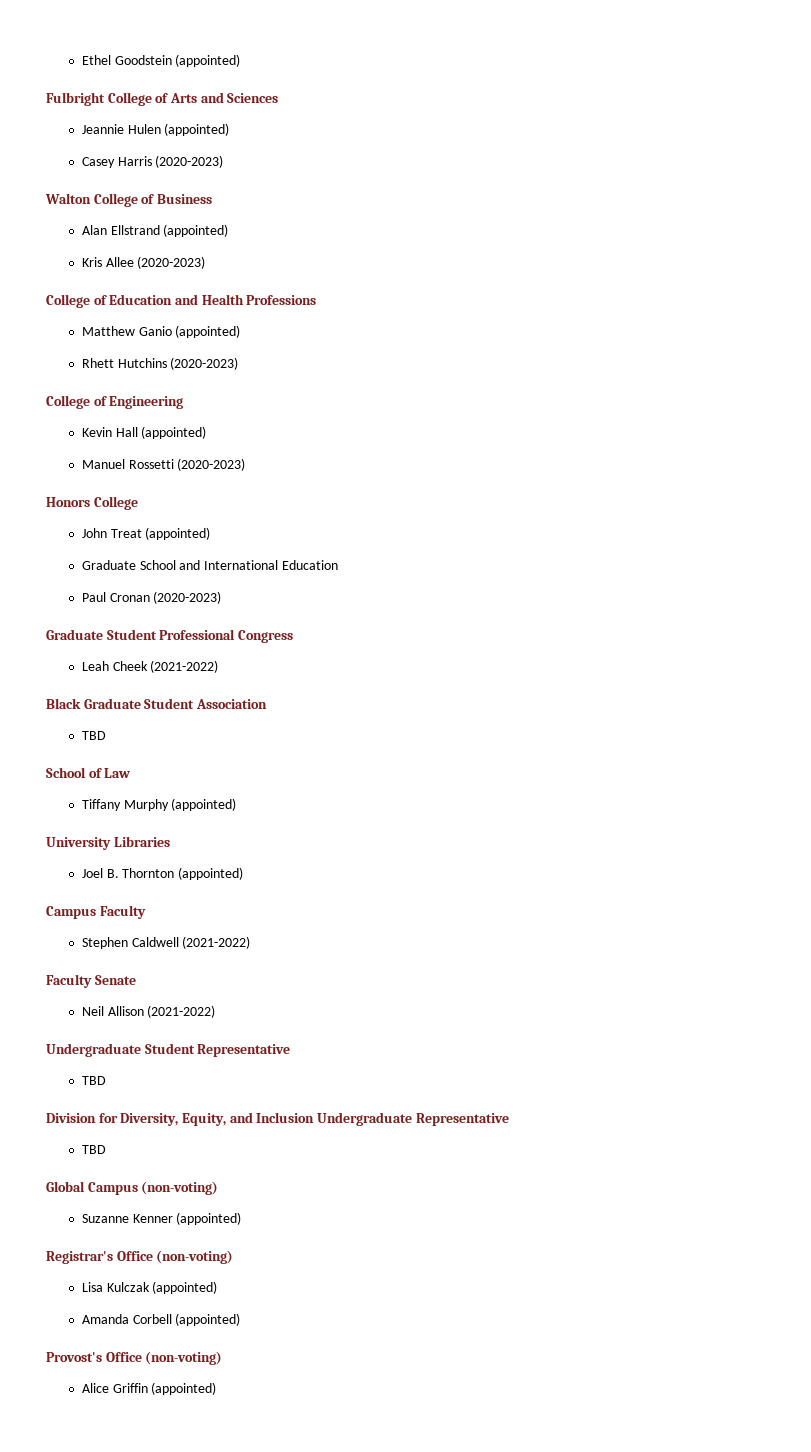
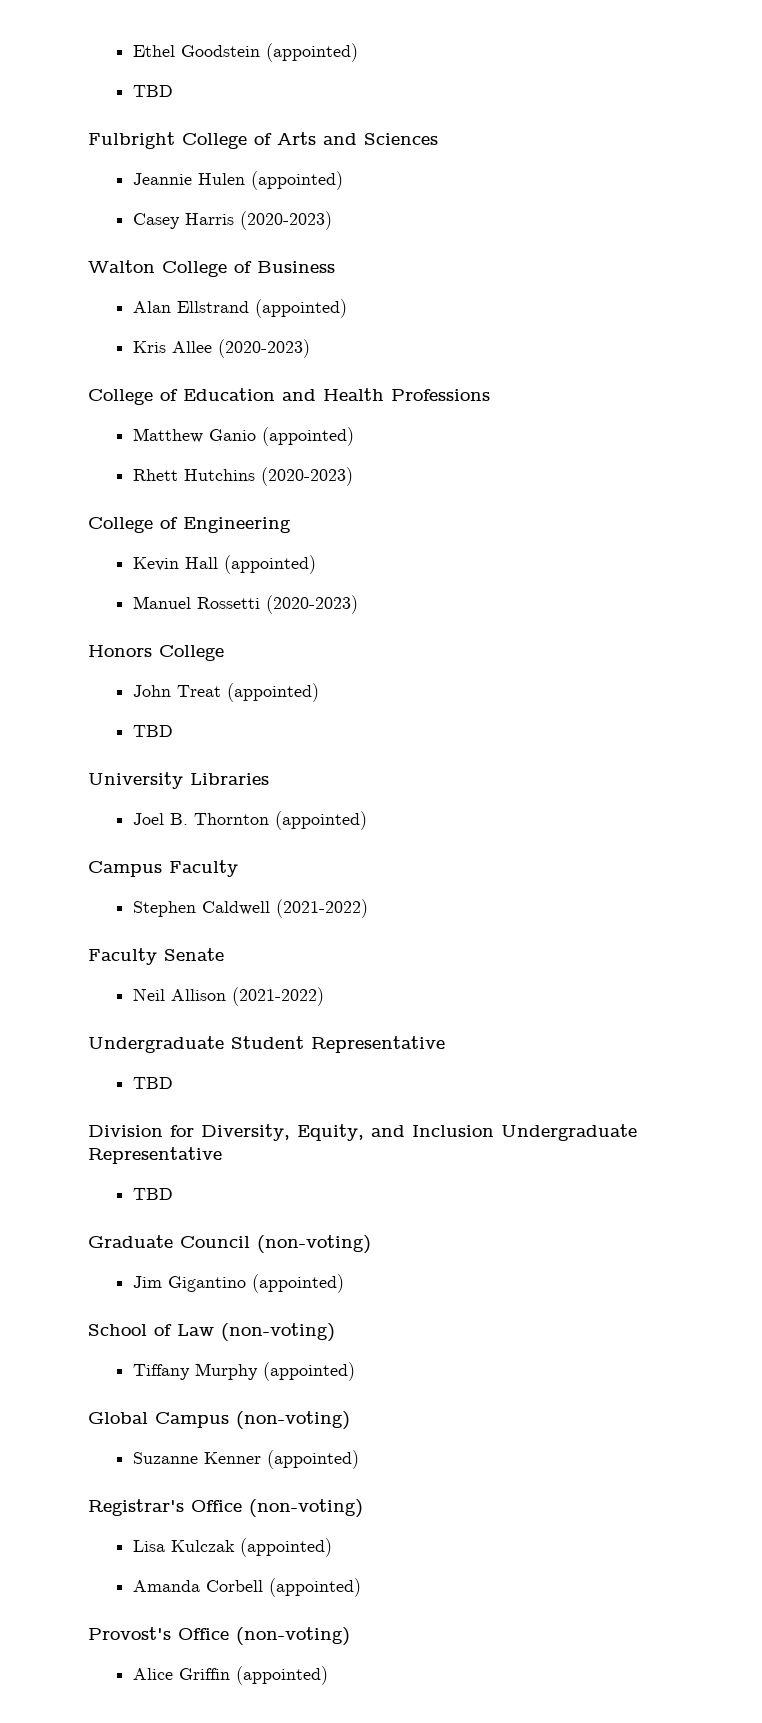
(241, 60) none -> [132,85,173,97] // TBD
[81,560,338,570] [81,591,222,604] [46,629,293,643] [81,660,219,673] [46,698,267,709] [81,731,106,740] [46,767,131,778] [81,798,237,811] Graduate School and International Education // Paul Cronan (2020-2023) // Graduate Student Professional Congress // Leah Cheek (2021-2022) // Black Graduate Student Association // TBD // School of Law // Tiffany Murphy (appointed) -> [132,725,173,737] TBD
(106, 1149) none -> [88,1235,371,1254] [132,1274,344,1293] [88,1323,335,1342] [132,1362,355,1381] // Graduate Council (non-voting) // Jim Gigantino (appointed) // School of Law (non-voting) // Tiffany Murphy (appointed)

